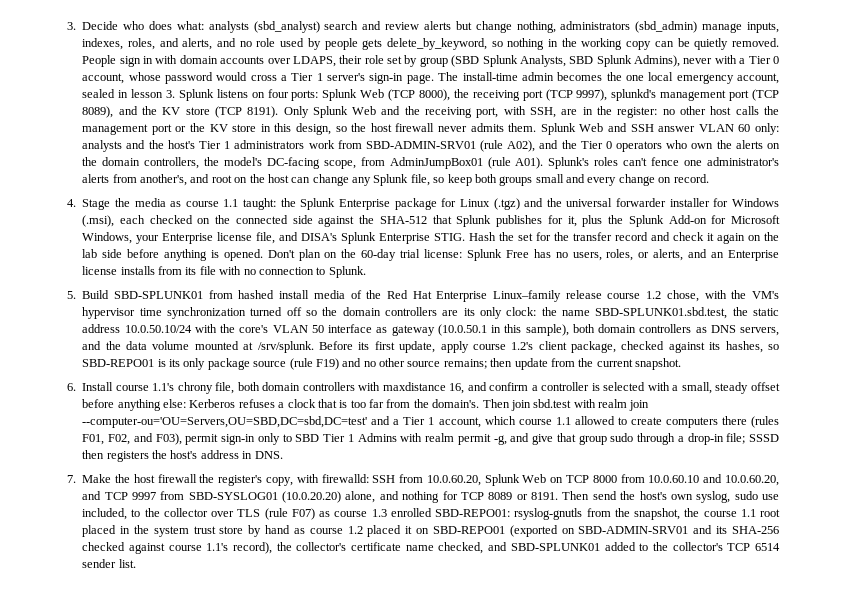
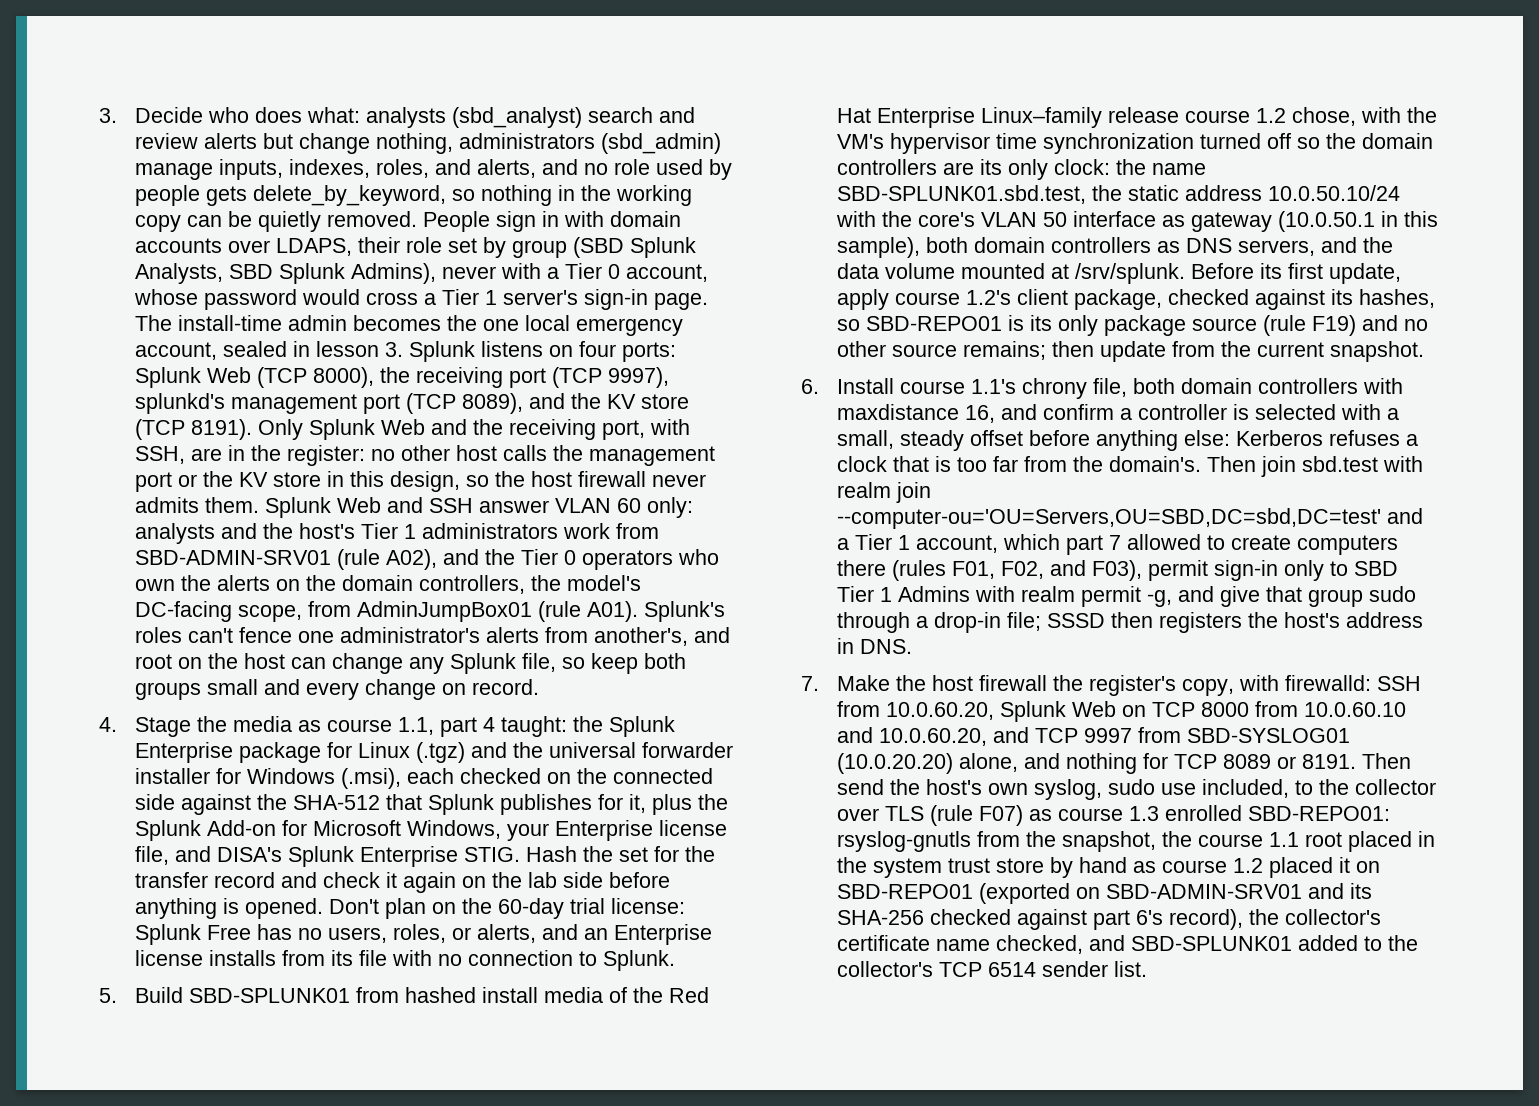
[223,199,239,207] 1.1 -> [398,717,496,737] 1.1, part 4
[518,417,571,425] course 1.1 -> [1066,535,1122,555] part 7
[168,543,229,551] course 1.1's -> [1093,910,1164,930] part 6's

